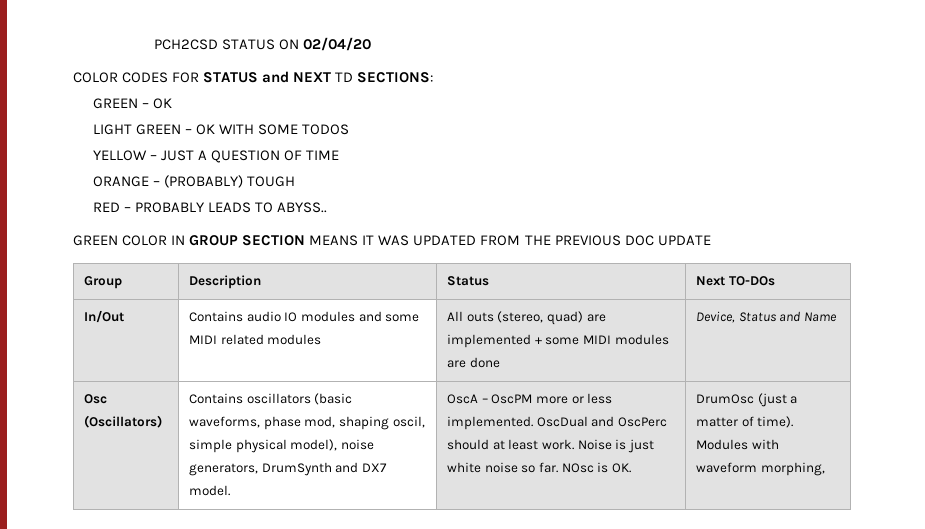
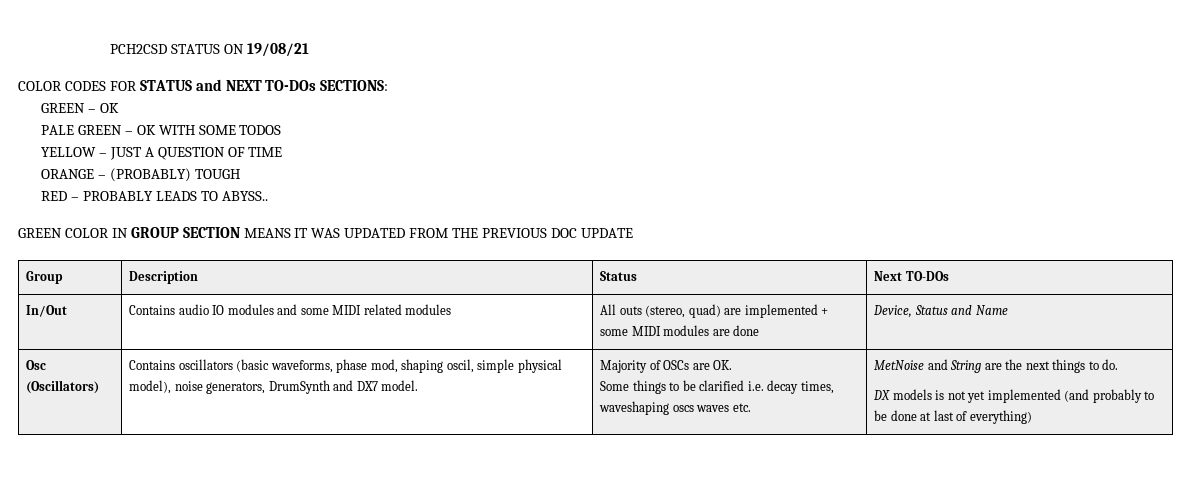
[302,37,371,51] 02/04/20 -> [246,43,309,57] 19/08/21
[335,72,354,82] TD -> [265,80,317,91] TO-DOs
[93,124,133,135] LIGHT -> [40,125,74,135] PALE
[447,393,613,404] [447,416,668,430] [447,439,655,453] [447,462,632,473] [696,393,798,407] [696,416,794,428] [696,439,779,450] [696,462,825,476] OscA – OscPM more or less implemented. OscDual and OscPerc should at least work. Noise is just white noise so far. NOsc is OK. | DrumOsc (just a matter of time). Modules with waveform morphing, -> [600,360,733,373] [600,380,834,394] [599,401,751,415] [874,359,1119,373] [873,389,1155,403] [874,410,1032,424] Majority of OSCs are OK. // Some things to be clarified i.e. decay times, waveshaping oscs waves etc. | MetNoise and String are the next things to do. // DX models is not yet implemented (and probably to be done at last of everything)

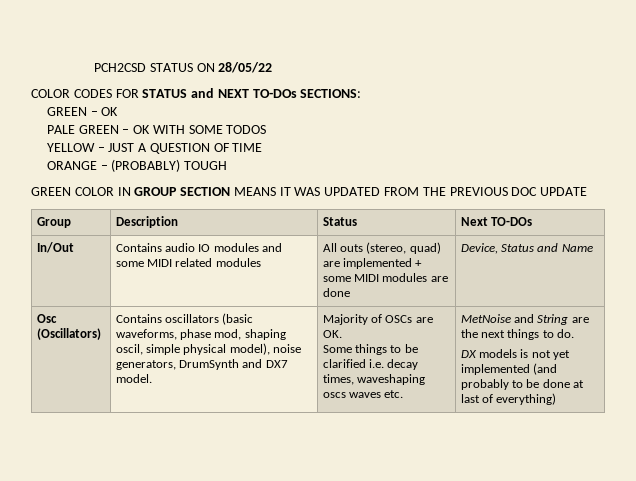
[246,43,309,57] 19/08/21 -> [218,62,273,73] 28/05/22
[40,191,268,201] // RED – PROBABLY LEADS TO ABYSS.. -> (228, 165) none

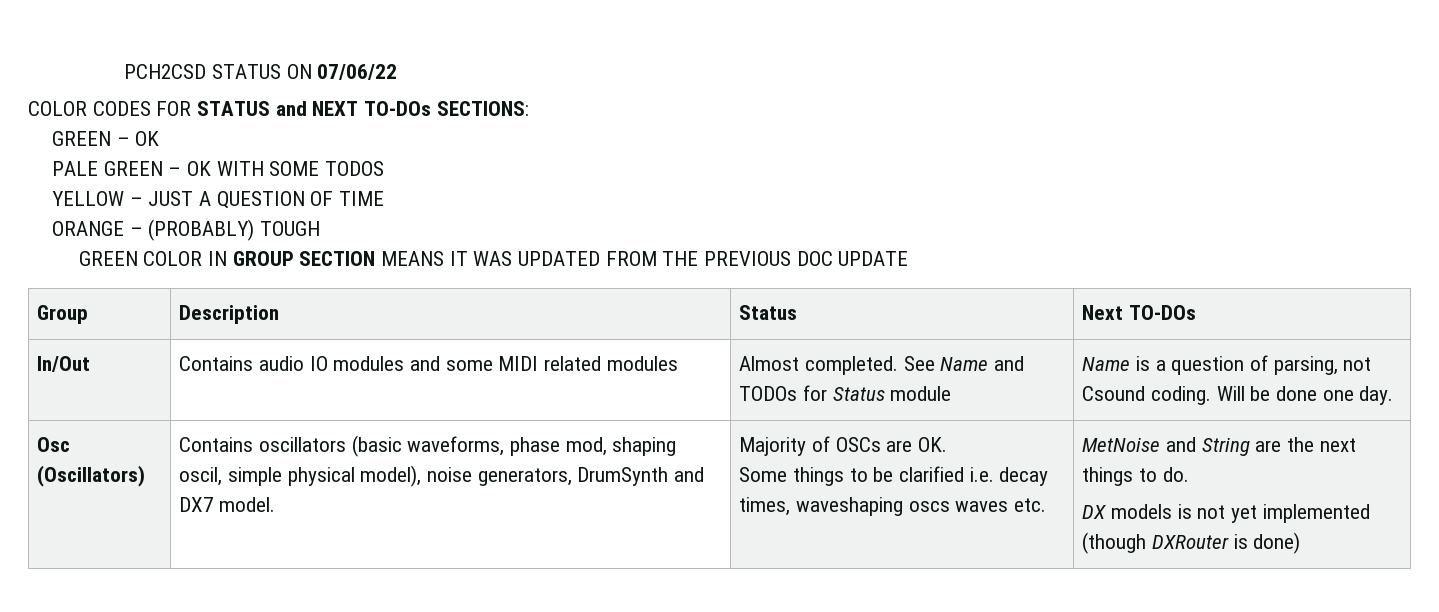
[218,62,273,73] 28/05/22 -> [317,64,398,80] 07/06/22
[322,242,441,254] [322,258,423,269] [322,273,448,282] [322,288,350,297] [460,243,593,254] All outs (stereo, quad) are implemented + some MIDI modules are done | Device, Status and Name -> [739,356,1025,375] [739,385,952,401] [1082,355,1372,375] [1082,386,1394,405] Almost completed. See Name and TODOs for Status module | Name is a question of parsing, not Csound coding. Will be done one day.
[533,363,558,375] [460,379,585,390] [460,393,557,405] (and probably to be done at last of everything) -> [1082,532,1301,554] (though DXRouter is done)

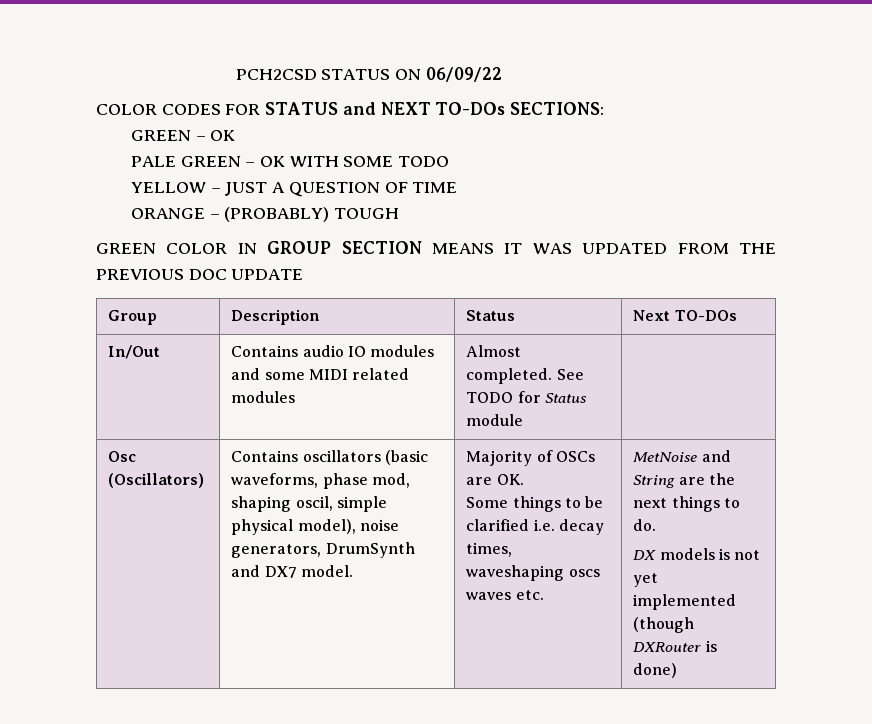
[317,64,398,80] 07/06/22 -> [425,67,502,82] 06/09/22
[325,161,385,176] TODOS -> [398,156,450,167] TODO
[940,356,1025,371] [739,386,798,401] Name and TODOs -> [466,392,514,403] TODO
[1082,355,1372,375] [1082,386,1394,405] Name is a question of parsing, not Csound coding. Will be done one day. -> (524, 420) none

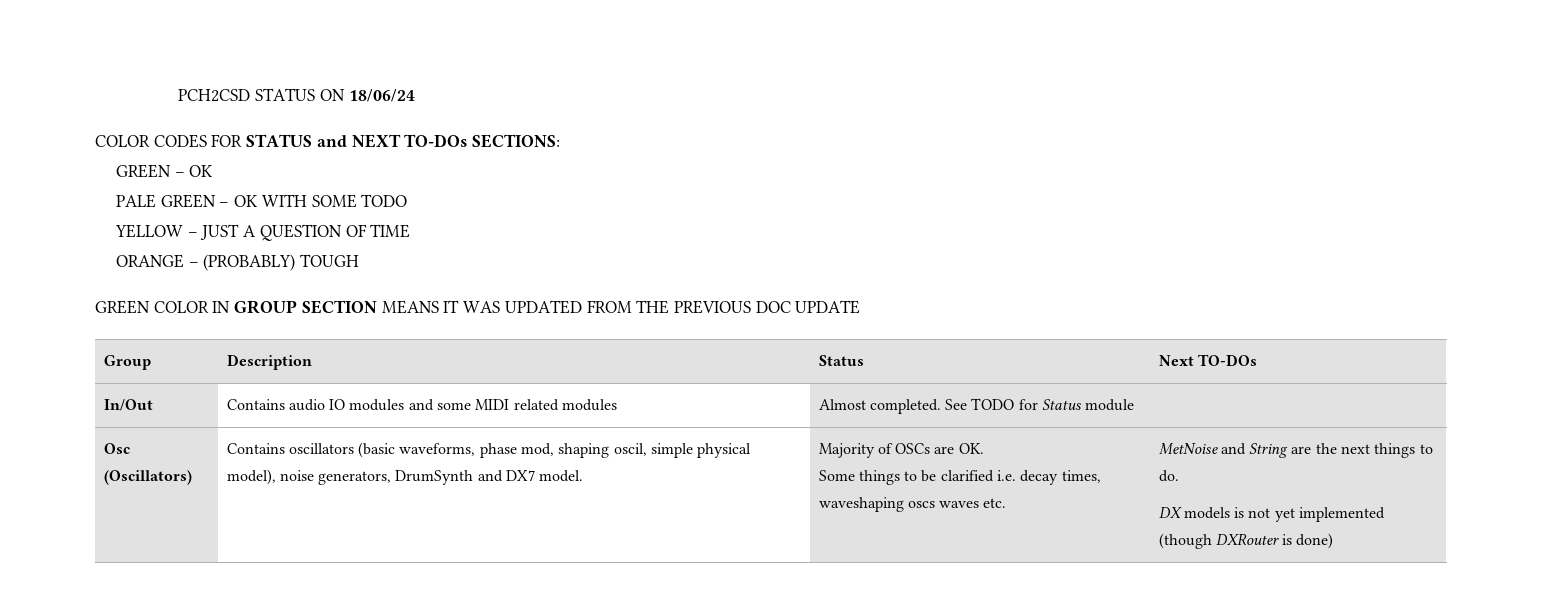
[425,67,502,82] 06/09/22 -> [348,89,415,102] 18/06/24

